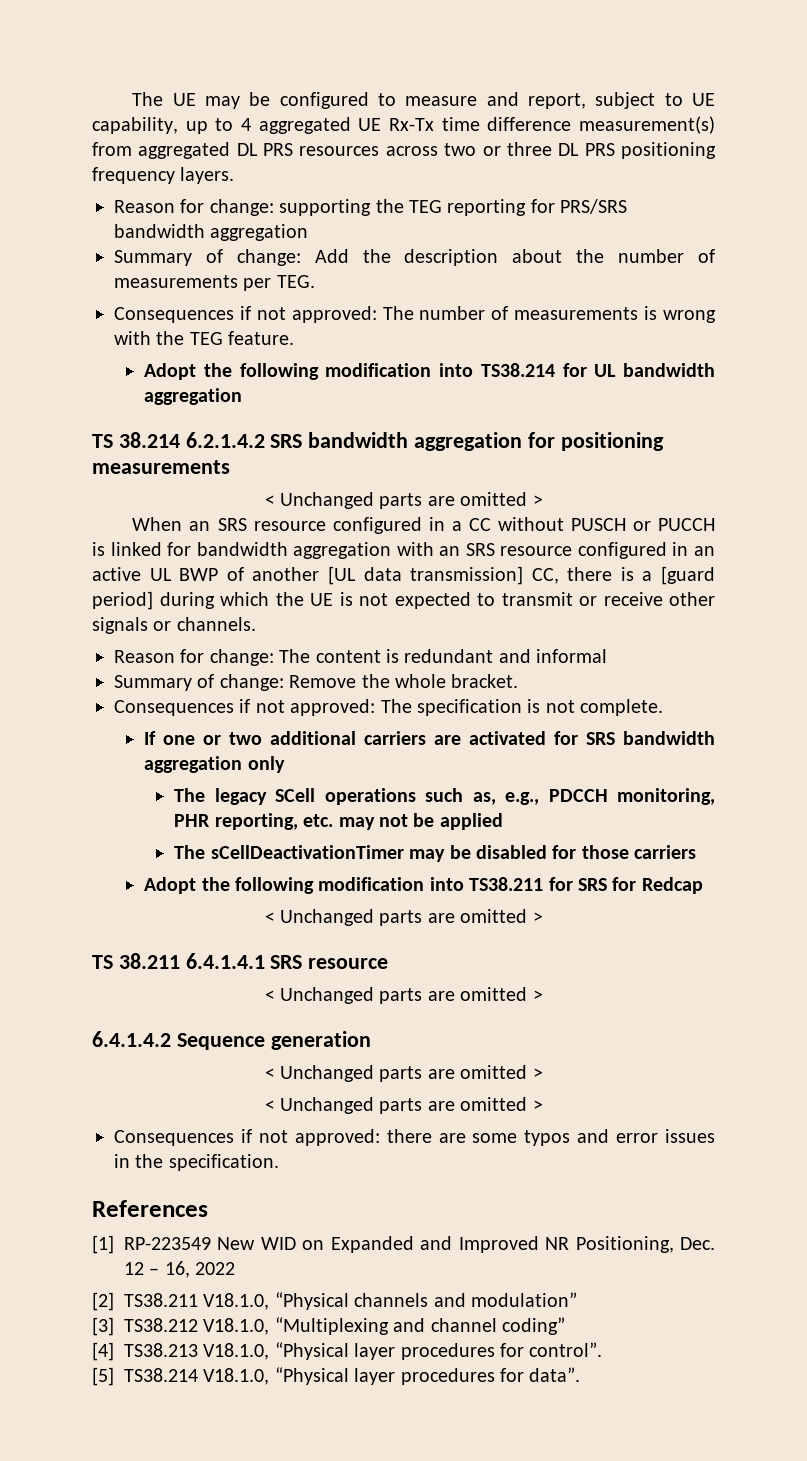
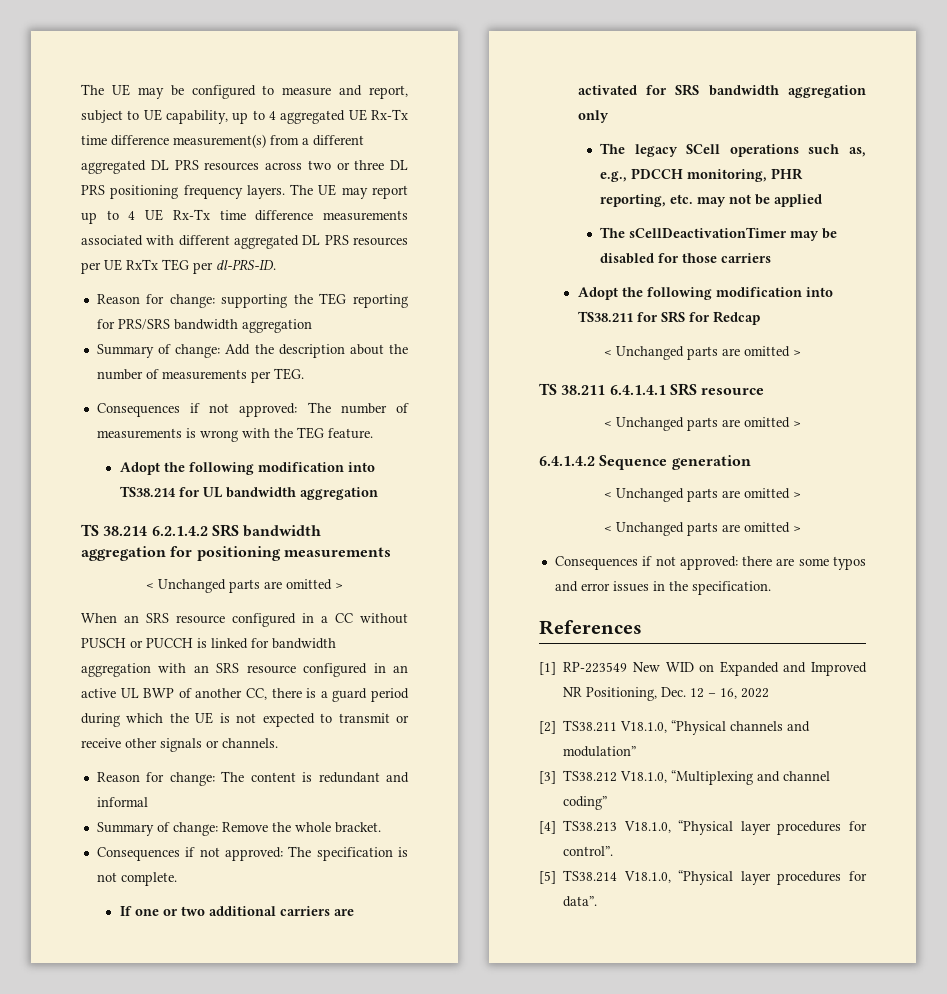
(132, 149) none -> [302,135,364,146] a different
(235, 175) none -> [290,184,408,199] [81,209,408,224] [81,235,408,249] [81,259,276,274] The UE may report up to 4 UE Rx-Tx time difference measurements associated with different aggregated DL PRS resources per UE RxTx TEG per dl-PRS-ID.
[327,566,524,585] [UL data transmission] -> (243, 693) none
[661,566,716,585] [92,591,153,610] [guard period] -> [332,688,409,702] guard period

